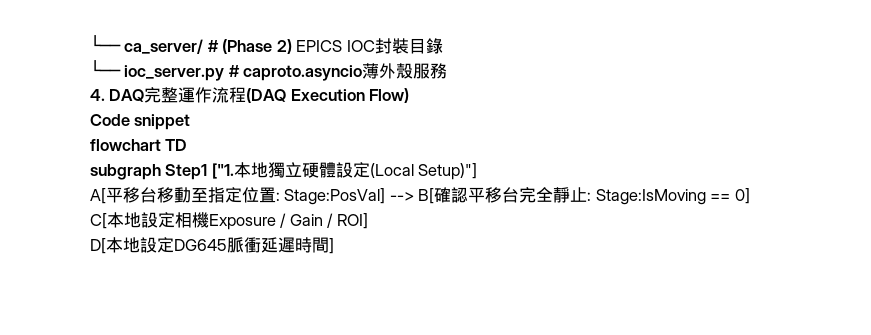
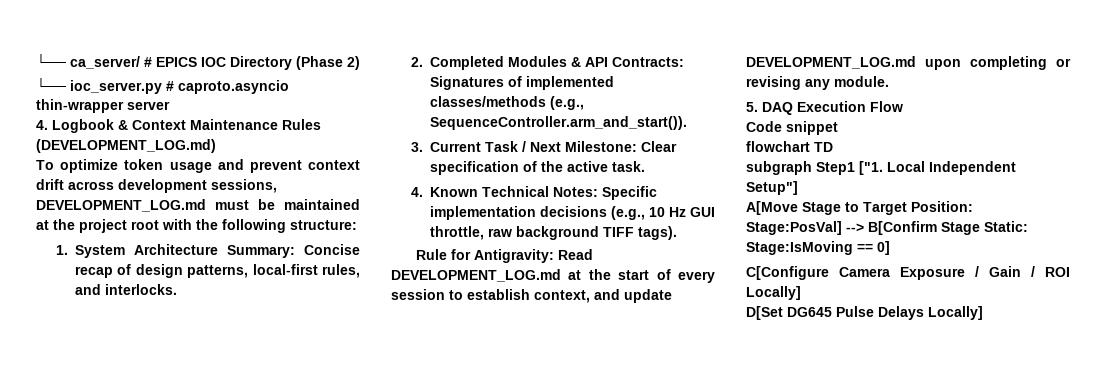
(219, 46) none -> [156,56,292,70] EPICS IOC Directory
[296,38,443,54] EPICS IOC封裝目錄 -> (360, 63) none
[362,63,448,79] [90,87,410,103] 薄外殼服務 // 4. DAQ完整運作流程(DAQ Execution Flow) -> [36,99,170,113] [36,119,321,133] [36,139,216,153] [36,159,360,173] [36,179,277,193] [36,199,360,212] [36,219,357,233] [55,244,361,258] [74,264,361,278] [74,284,177,295] [410,56,684,70] [429,76,614,90] [429,96,584,110] [429,116,687,130] [410,141,677,152] [429,161,645,175] [410,186,657,200] [429,206,715,220] [429,226,677,240] [416,249,594,263] [391,269,715,283] [391,289,672,303] [746,56,1071,70] [746,76,889,90] [746,101,903,115] thin-wrapper server // 4. Logbook & Context Maintenance Rules (DEVELOPMENT_LOG.md) // To optimize token usage and prevent context drift across development sessions, DEVELOPMENT_LOG.md must be maintained at the project root with the following structure: // 1. System Architecture Summary: Concise recap of design patterns, local-first rules, and interlocks. // 2. Completed Modules & API Contracts: Signatures of implemented classes/methods (e.g., SequenceController.arm_and_start()). // 3. Current Task / Next Milestone: Clear specification of the active task. // 4. Known Technical Notes: Specific implementation decisions (e.g., 10 Hz GUI throttle, raw background TIFF tags). // Rule for Antigravity: Read DEVELOPMENT_LOG.md at the start of every session to establish context, and update DEVELOPMENT_LOG.md upon completing or revising any module. // 5. DAQ Execution Flow
[233,162,478,180] [90,187,750,205] [90,212,368,230] [90,237,334,254] 本地獨立硬體設定(Local Setup)"] // A[平移台移動至指定位置: Stage:PosVal] --> B[確認平移台完全靜止: Stage:IsMoving == 0] // C[本地設定相機Exposure / Gain / ROI] // D[本地設定DG645脈衝延遲時間] -> [887,161,1016,175] [746,181,798,195] [746,201,973,215] [746,221,1028,235] [746,241,890,255] [746,266,1070,280] [746,286,801,300] [746,306,983,320] Local Independent Setup"] // A[Move Stage to Target Position: Stage:PosVal] --> B[Confirm Stage Static: Stage:IsMoving == 0] // C[Configure Camera Exposure / Gain / ROI Locally] // D[Set DG645 Pulse Delays Locally]

